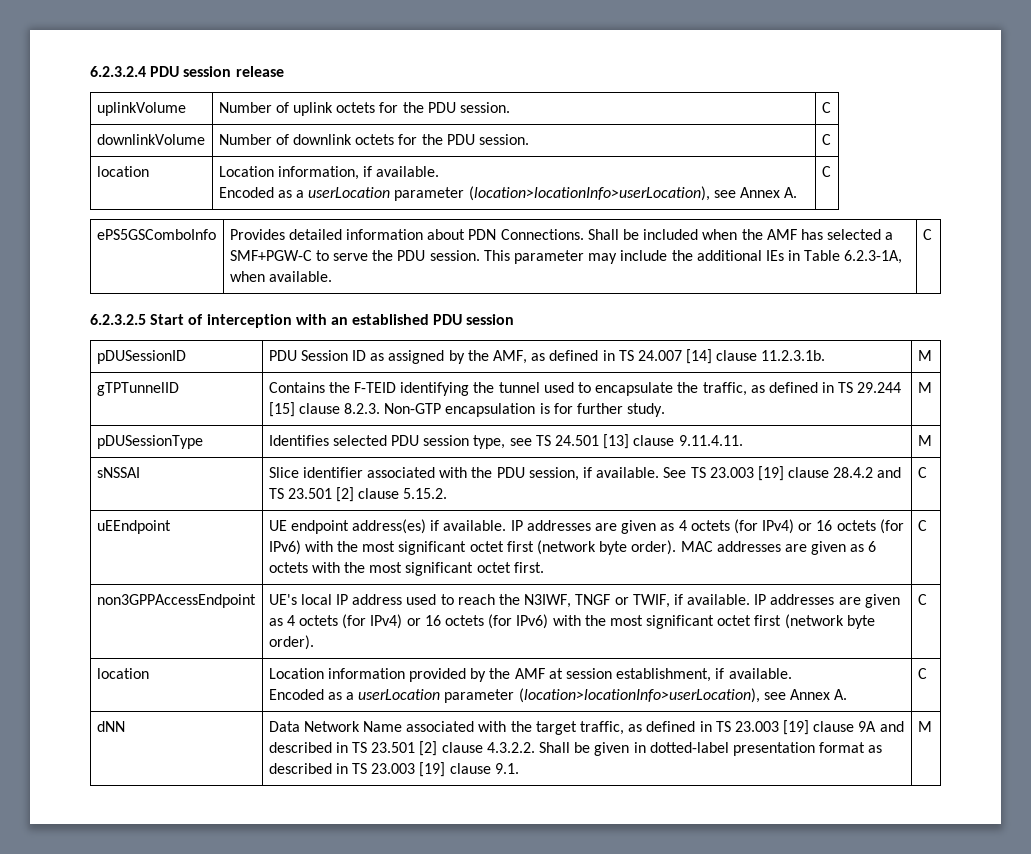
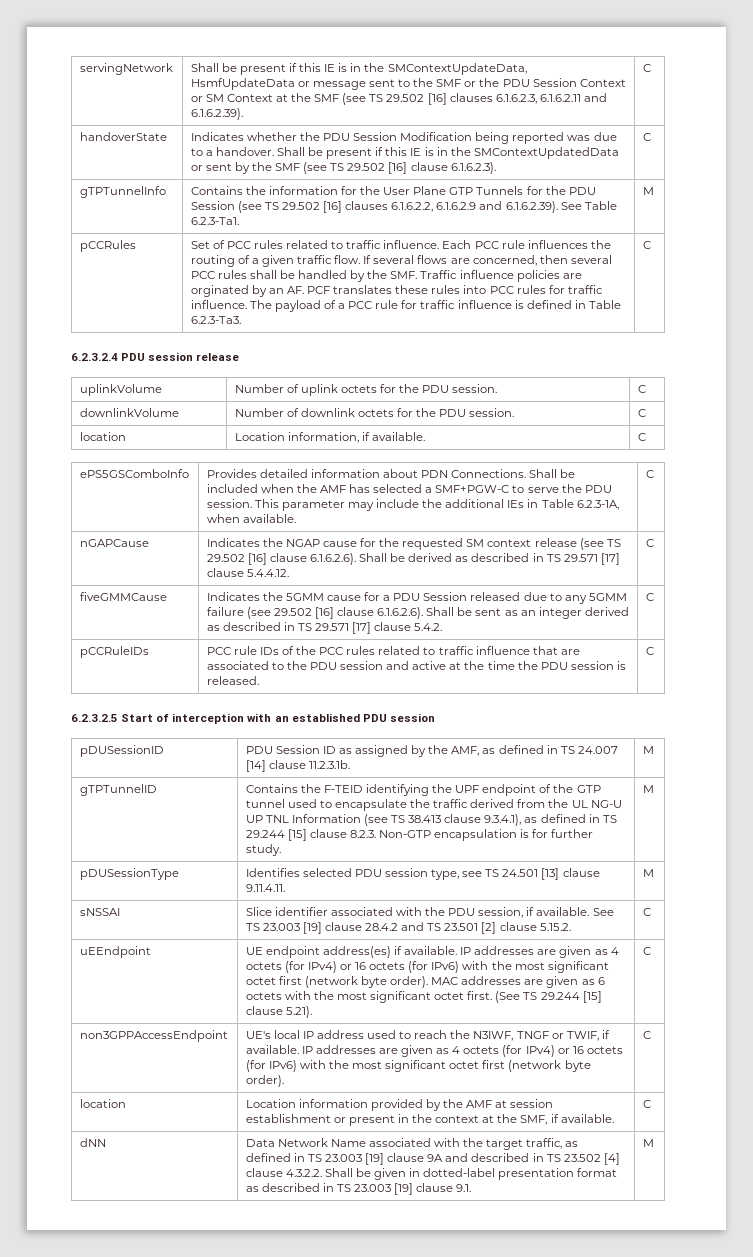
(90, 71) none -> [79,63,173,75] [190,63,527,75] [190,78,626,90] [190,93,607,105] [190,108,243,120] [642,64,651,72] [79,132,167,141] [190,132,617,144] [190,147,619,159] [190,162,496,174] [642,133,651,141] [79,186,166,198] [190,186,596,195] [190,201,617,213] [190,217,239,225] [642,187,654,195] [79,240,136,252] [190,240,611,249] [190,255,612,267] [190,270,582,282] [190,285,603,297] [190,300,621,312] [190,316,241,324] [642,241,651,249] servingNetwork | Shall be present if this IE is in the SMContextUpdateData, HsmfUpdateData or message sent to the SMF or the PDU Session Context or SM Context at the SMF (see TS 29.502 [16] clauses 6.1.6.2.3, 6.1.6.2.11 and 6.1.6.2.39). | C // handoverState | Indicates whether the PDU Session Modification being reported was due to a handover. Shall be present if this IE is in the SMContextUpdatedData or sent by the SMF (see TS 29.502 [16] clause 6.1.6.2.3). | C // gTPTunnelInfo | Contains the information for the User Plane GTP Tunnels for the PDU Session (see TS 29.502 [16] clauses 6.1.6.2.2, 6.1.6.2.9 and 6.1.6.2.39). See Table 6.2.3-Ta1. | M // pCCRules | Set of PCC rules related to traffic influence. Each PCC rule influences the routing of a given traffic flow. If several flows are concerned, then several PCC rules shall be handled by the SMF. Traffic influence policies are orginated by an AF. PCF translates these rules into PCC rules for traffic influence. The payload of a PCC rule for traffic influence is defined in Table 6.2.3-Ta3. | C //
[218,186,798,201] // Encoded as a userLocation parameter (location>locationInfo>userLocation), see Annex A. -> (425, 436) none
(932, 234) none -> [79,539,149,547] [206,538,621,550] [206,553,620,565] [206,568,289,577] [645,539,654,547] [79,592,167,601] [206,592,627,604] [206,607,629,619] [206,622,443,634] [645,593,654,601] [79,646,149,658] [206,646,580,655] [206,661,626,670] [206,676,259,685] [645,647,654,655] // nGAPCause | Indicates the NGAP cause for the requested SM context release (see TS 29.502 [16] clause 6.1.6.2.6). Shall be derived as described in TS 29.571 [17] clause 5.4.4.12. | C // fiveGMMCause | Indicates the 5GMM cause for a PDU Session released due to any 5GMM failure (see 29.502 [16] clause 6.1.6.2.6). Shall be sent as an integer derived as described in TS 29.571 [17] clause 5.4.2. | C // pCCRuleIDs | PCC rule IDs of the PCC rules related to traffic influence that are associated to the PDU session and active at the time the PDU session is released. | C
(495, 387) none -> [455,784,601,796] UPF endpoint of the GTP
[702,382,747,396] traffic, -> [433,799,622,808] [245,814,522,826] traffic derived from the UL NG-U UP TNL Information (see TS 38.413 clause 9.3.4.1),
(544, 567) none -> [495,991,602,1003] [245,1006,312,1018] (See TS 29.244 [15] clause 5.21).
[616,668,792,682] [268,688,848,703] establishment, if available. // Encoded as a userLocation parameter (location>locationInfo>userLocation), see Annex A. -> [245,1114,614,1126] establishment or present in the context at the SMF, if available.
[371,741,438,756] 23.501 [2] -> [563,1153,620,1165] 23.502 [4]

